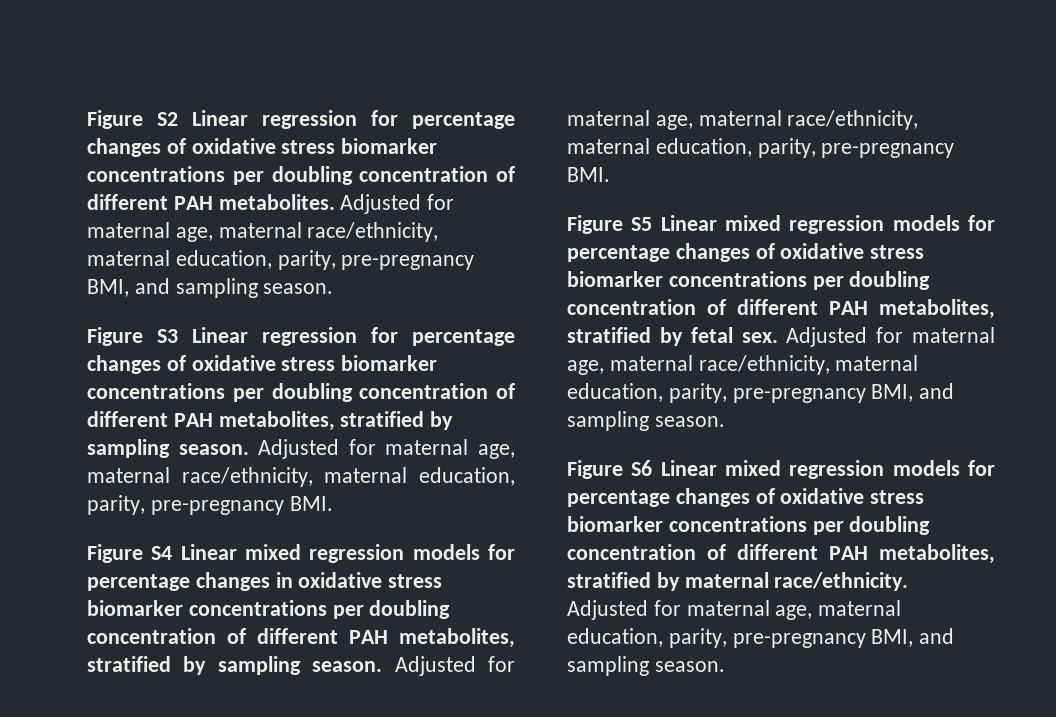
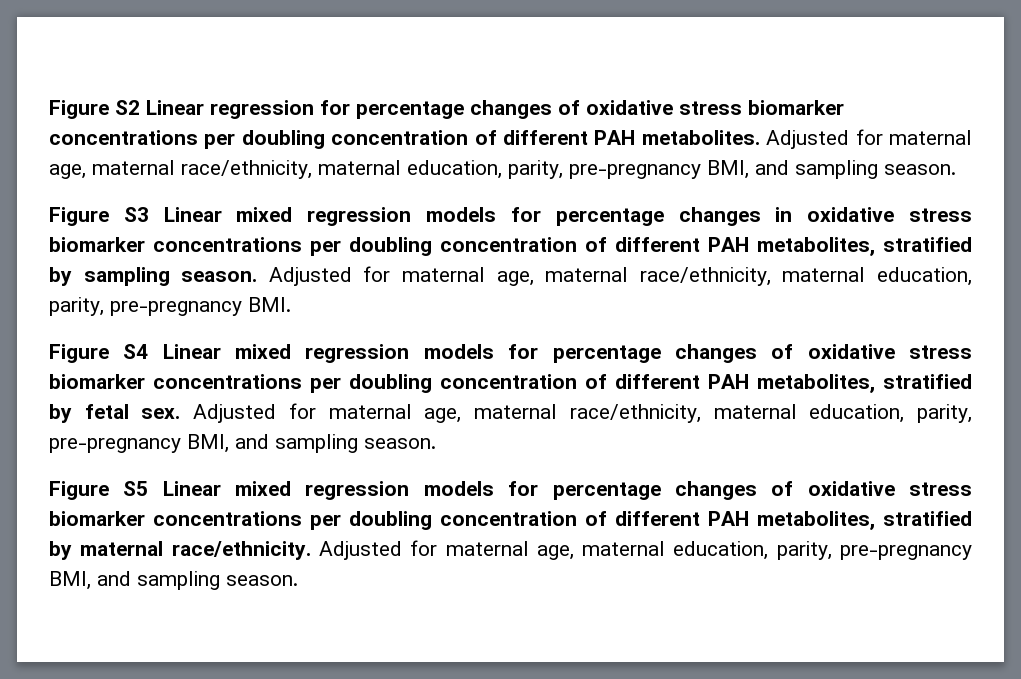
[262,327,515,346] [87,355,438,374] [87,383,515,402] [87,411,454,431] [87,439,515,459] [87,467,515,487] [87,495,333,515] [87,544,237,563] regression for percentage changes of oxidative stress biomarker concentrations per doubling concentration of different PAH metabolites, stratified by sampling season. Adjusted for maternal age, maternal race/ethnicity, maternal education, parity, pre-pregnancy BMI. // Figure S4 Linear -> (222, 214) none
[631,217,653,231] S5 -> [123,344,149,359] S4
[631,460,653,476] S6 -> [123,481,149,496] S5

